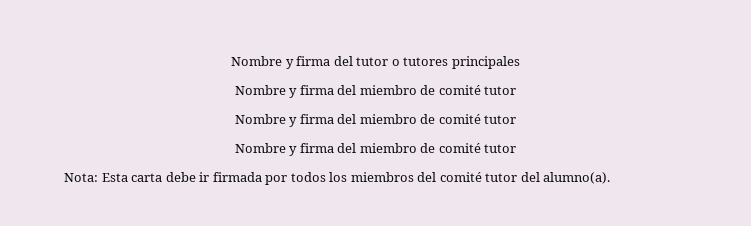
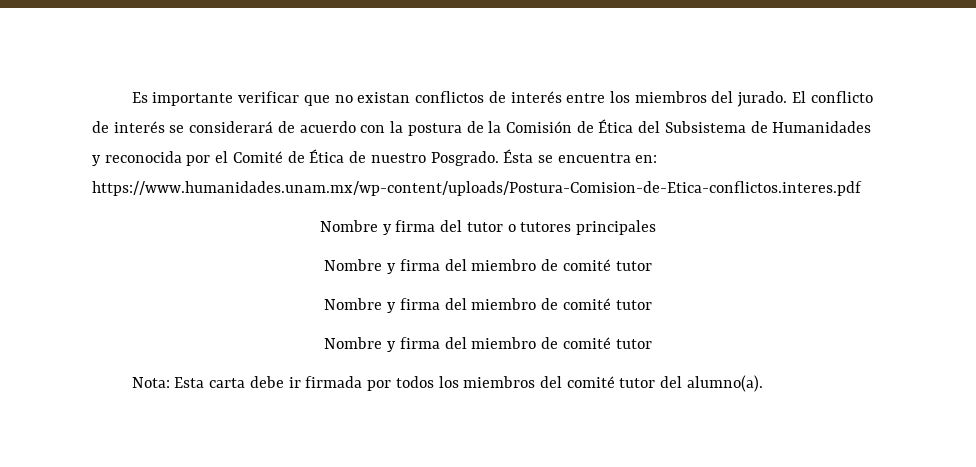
(231, 61) none -> [131,91,873,107] [92,119,872,136] [92,149,658,166] [92,181,862,196] Es importante verificar que no existan conflictos de interés entre los miembros del jurado. El conflicto de interés se considerará de acuerdo con la postura de la Comisión de Ética del Subsistema de Humanidades y reconocida por el Comité de Ética de nuestro Posgrado. Ésta se encuentra en: https://www.humanidades.unam.mx/wp-content/uploads/Postura-Comision-de-Etica-conflictos.interes.pdf //

